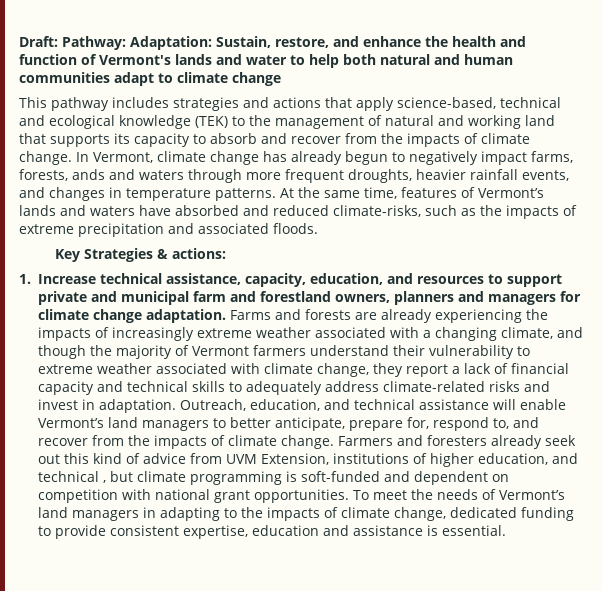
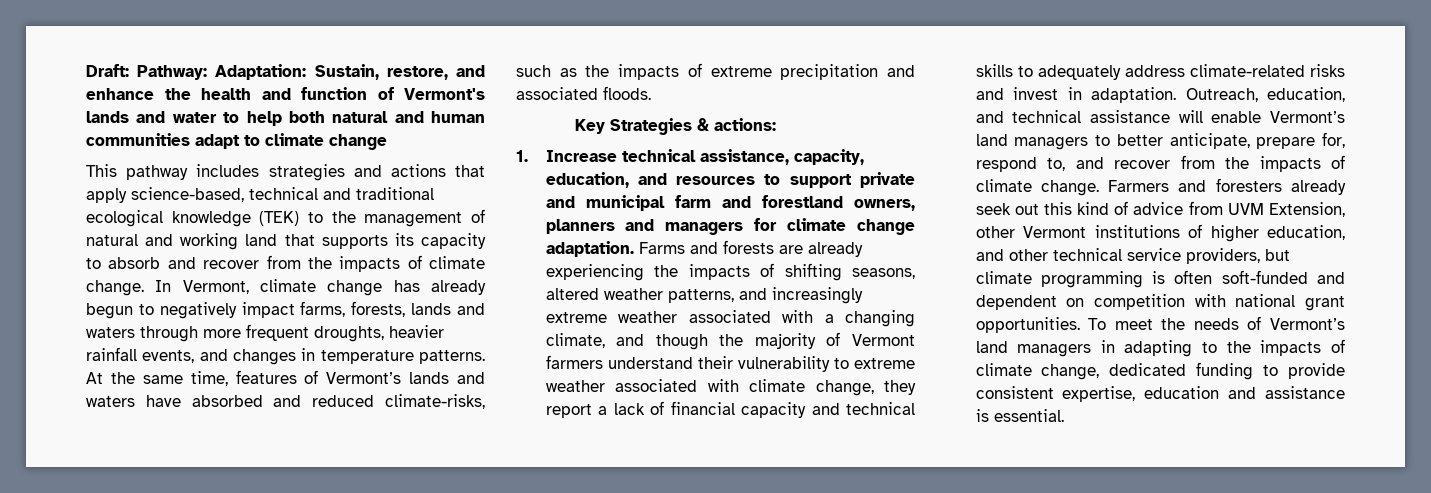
(45, 120) none -> [356,187,434,200] traditional
[72,169,105,180] ands -> [411,303,452,315] lands
(109, 332) none -> [784,263,915,281] [545,288,767,303] shifting seasons, altered weather patterns, and
(329, 459) none -> [975,226,1086,238] other Vermont
[37,471,106,483] technical , -> [1008,248,1260,264] other technical service providers,
(297, 476) none -> [1174,270,1213,284] often

